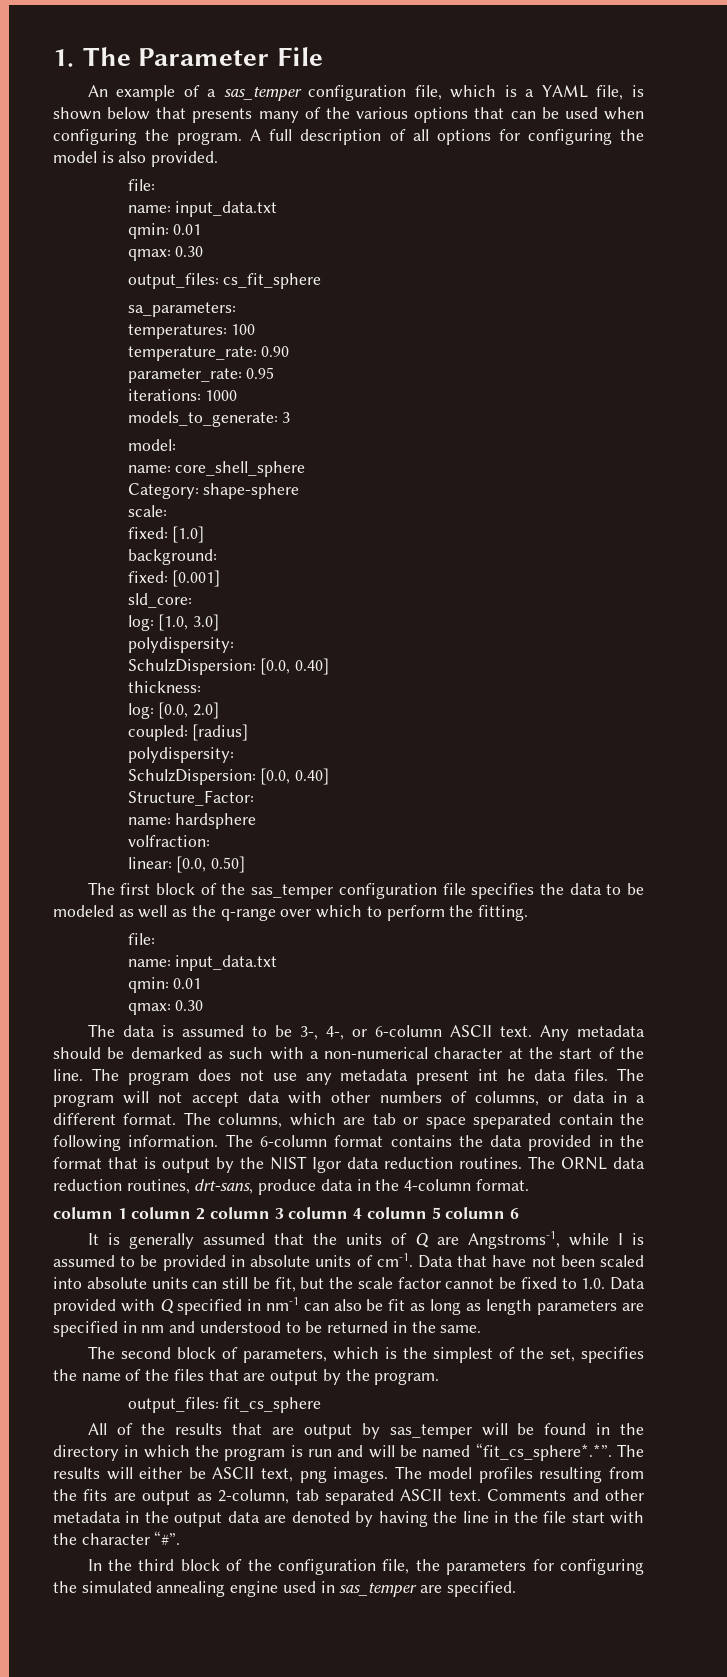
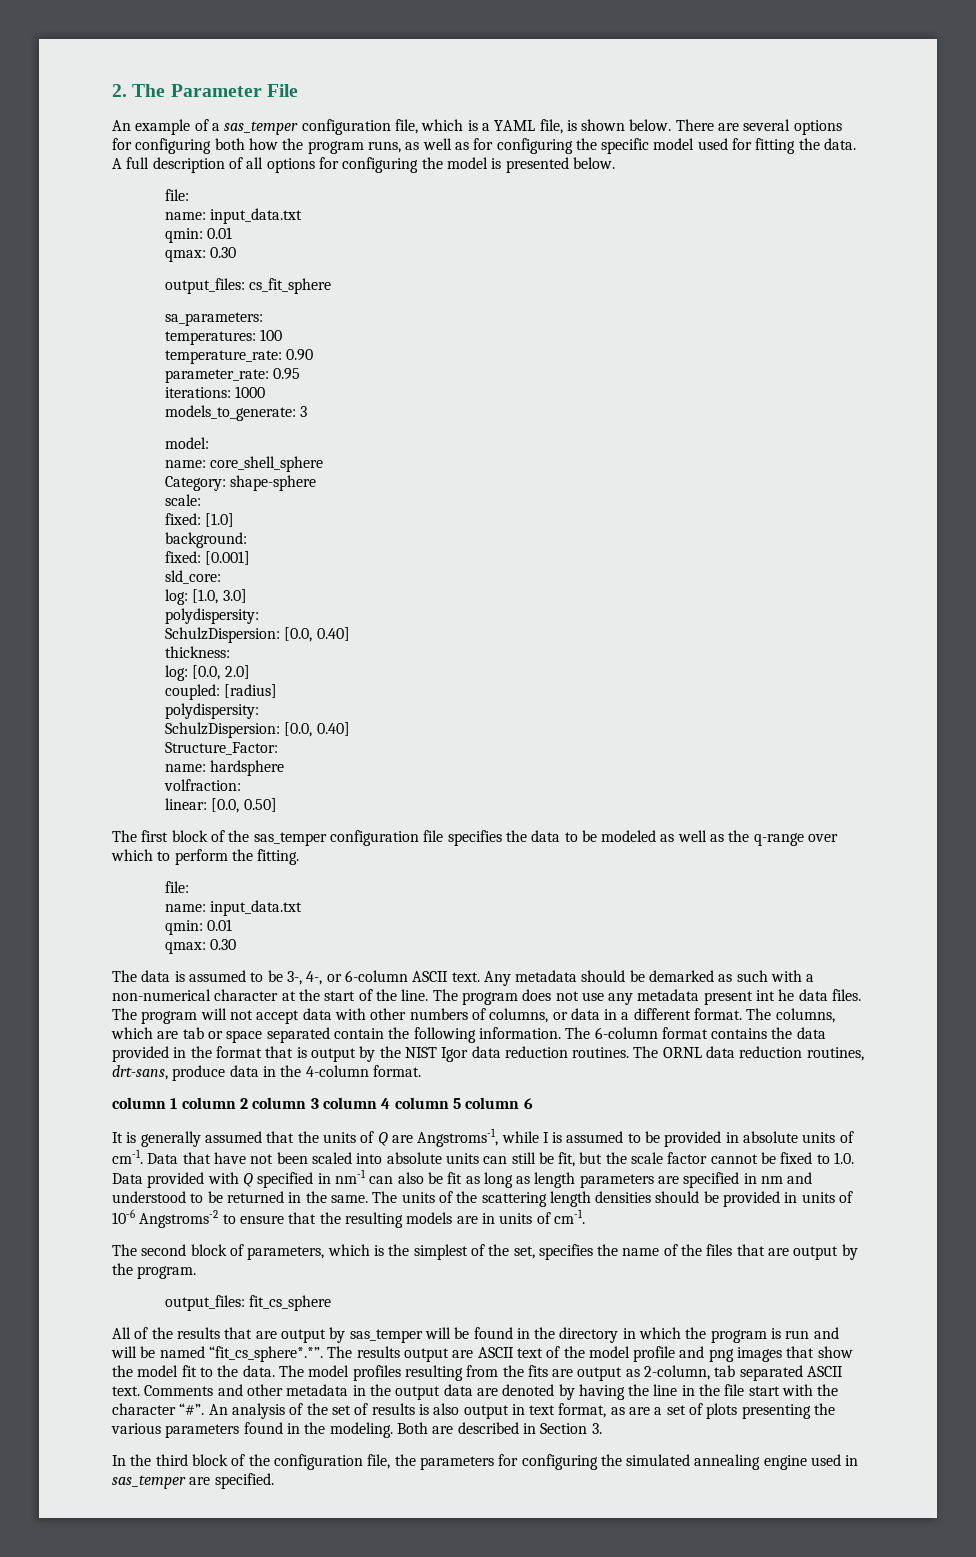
[53,49,74,67] 1. -> [112,84,127,97] 2.
[107,107,644,123] [53,129,243,145] below that presents many of the various options that can be used when configuring the program. -> [629,119,842,135] [112,138,857,154] below. There are several options for configuring both how the program runs, as well as for configuring the specific model used for fitting the data.
[118,151,219,167] also provided. -> [505,157,615,173] presented below.
[473,1113,552,1129] speparated -> [266,1027,330,1043] separated
(482, 1329) none -> [372,1191,854,1207] [112,1209,585,1228] The units of the scattering length densities should be provided in units of 10-6 Angstroms-2 to ensure that the resulting models are in units of cm-1.
[106,1467,389,1483] will either be ASCII text, png images. -> [403,1346,853,1362] [112,1365,275,1377] output are ASCII text of the model profile and png images that show the model fit to the data.
(181, 1538) none -> [208,1403,836,1419] [111,1422,602,1438] An analysis of the set of results is also output in text format, as are a set of plots presenting the various parameters found in the modeling. Both are described in Section 3.

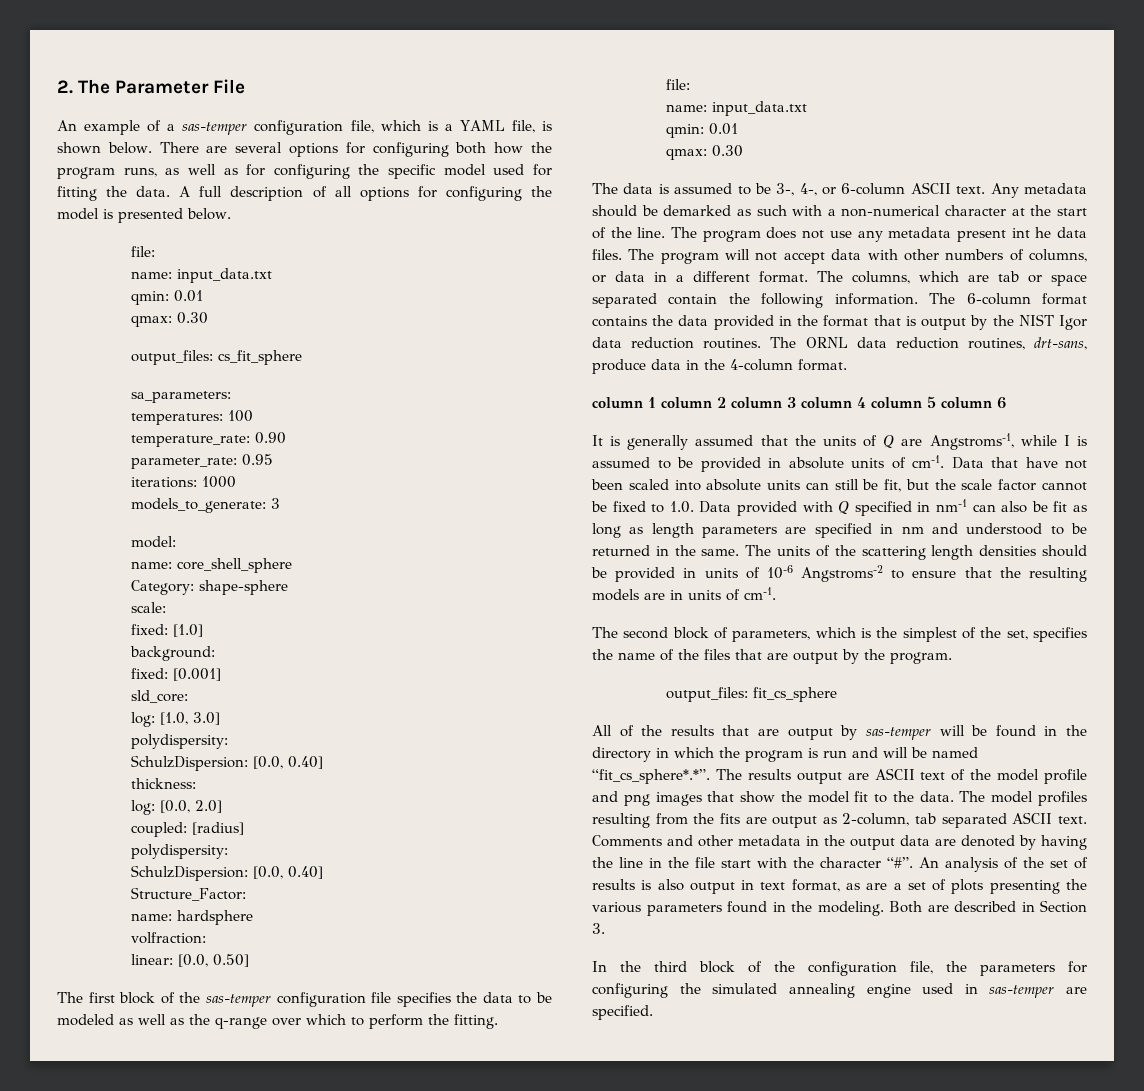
[224,121,299,135] sas_temper -> [182,122,248,135] sas-temper
[253,832,327,846] sas_temper -> [205,994,271,1007] sas-temper
[349,1329,423,1343] sas_temper -> [865,727,931,740] sas-temper
[112,1475,186,1489] sas_temper -> [989,985,1055,998] sas-temper

